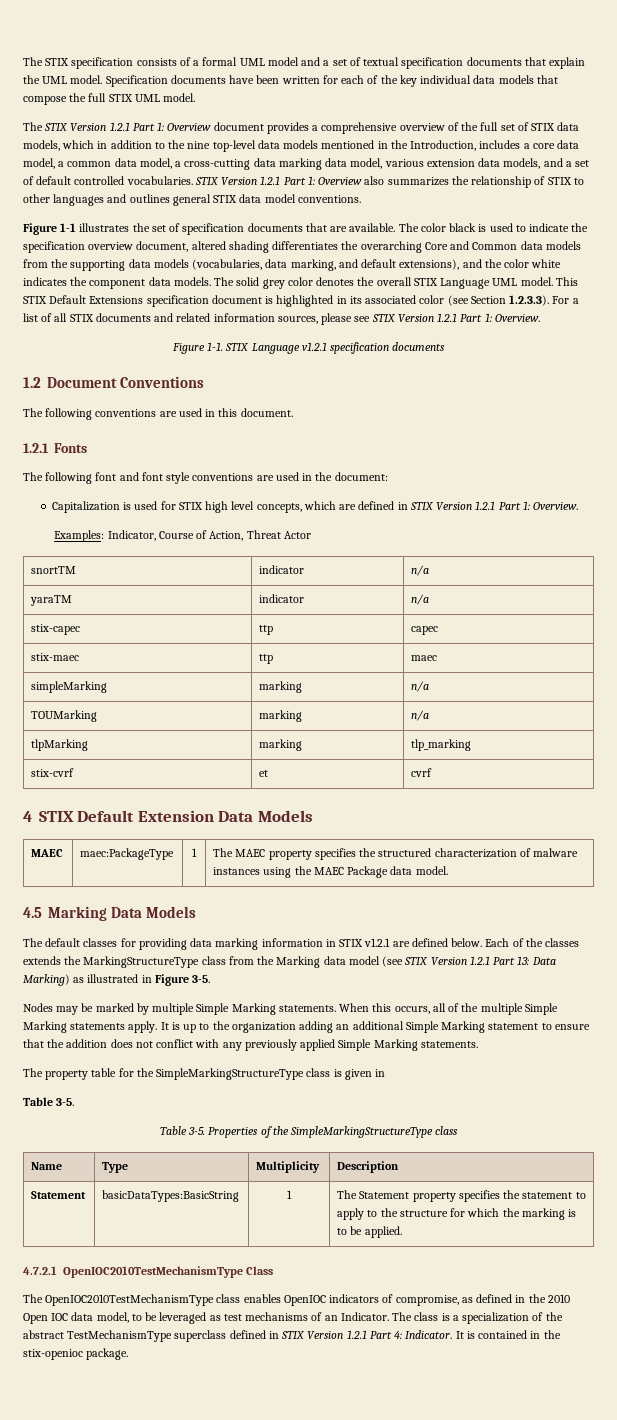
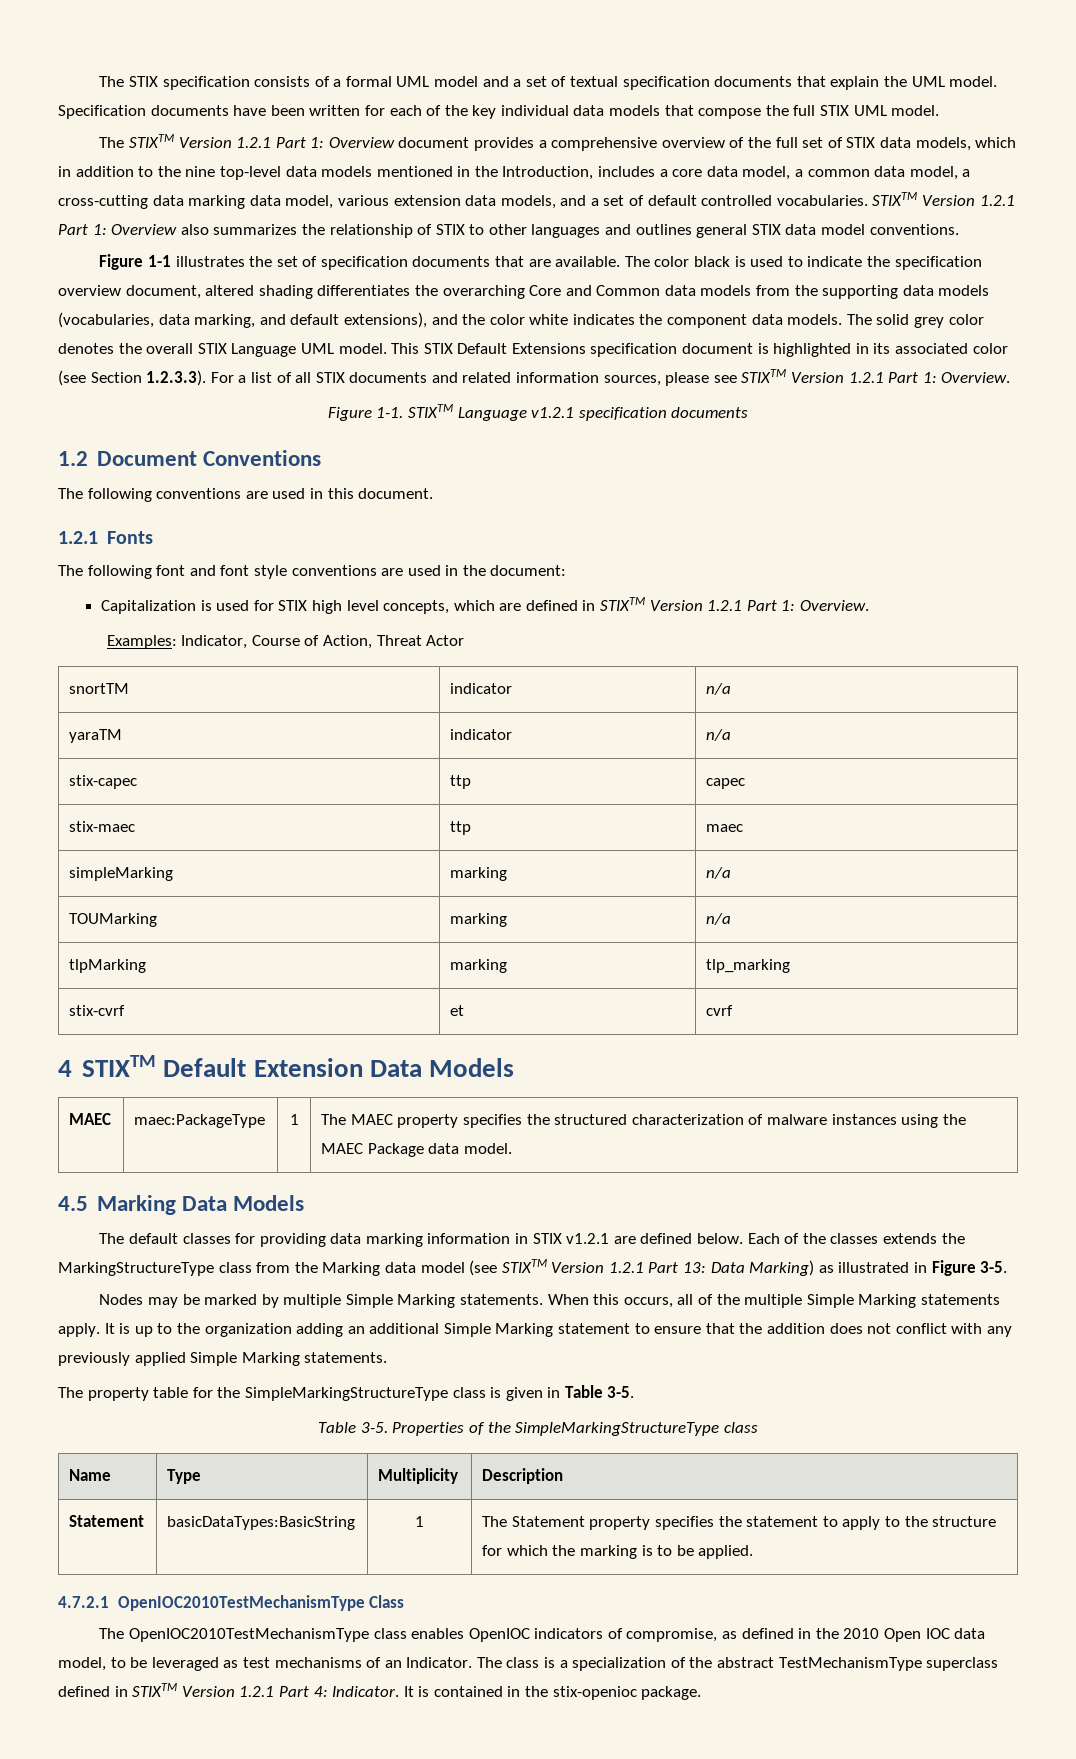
[44,123,69,131] STIX -> [128,134,174,148] STIXTM
[194,177,219,185] STIX -> [872,192,918,206] STIXTM
[371,314,396,322] STIX -> [741,369,787,383] STIXTM
[225,343,250,351] STIX -> [407,404,453,418] STIXTM
[409,502,434,510] STIX -> [600,597,646,611] STIXTM
[38,811,74,822] STIX -> [82,1055,157,1077] STIXTM
[404,957,429,965] STIX -> [501,1259,547,1273] STIXTM
(386, 1073) // -> (561, 1392) none
[281,1331,306,1339] STIX -> [132,1683,178,1697] STIXTM

